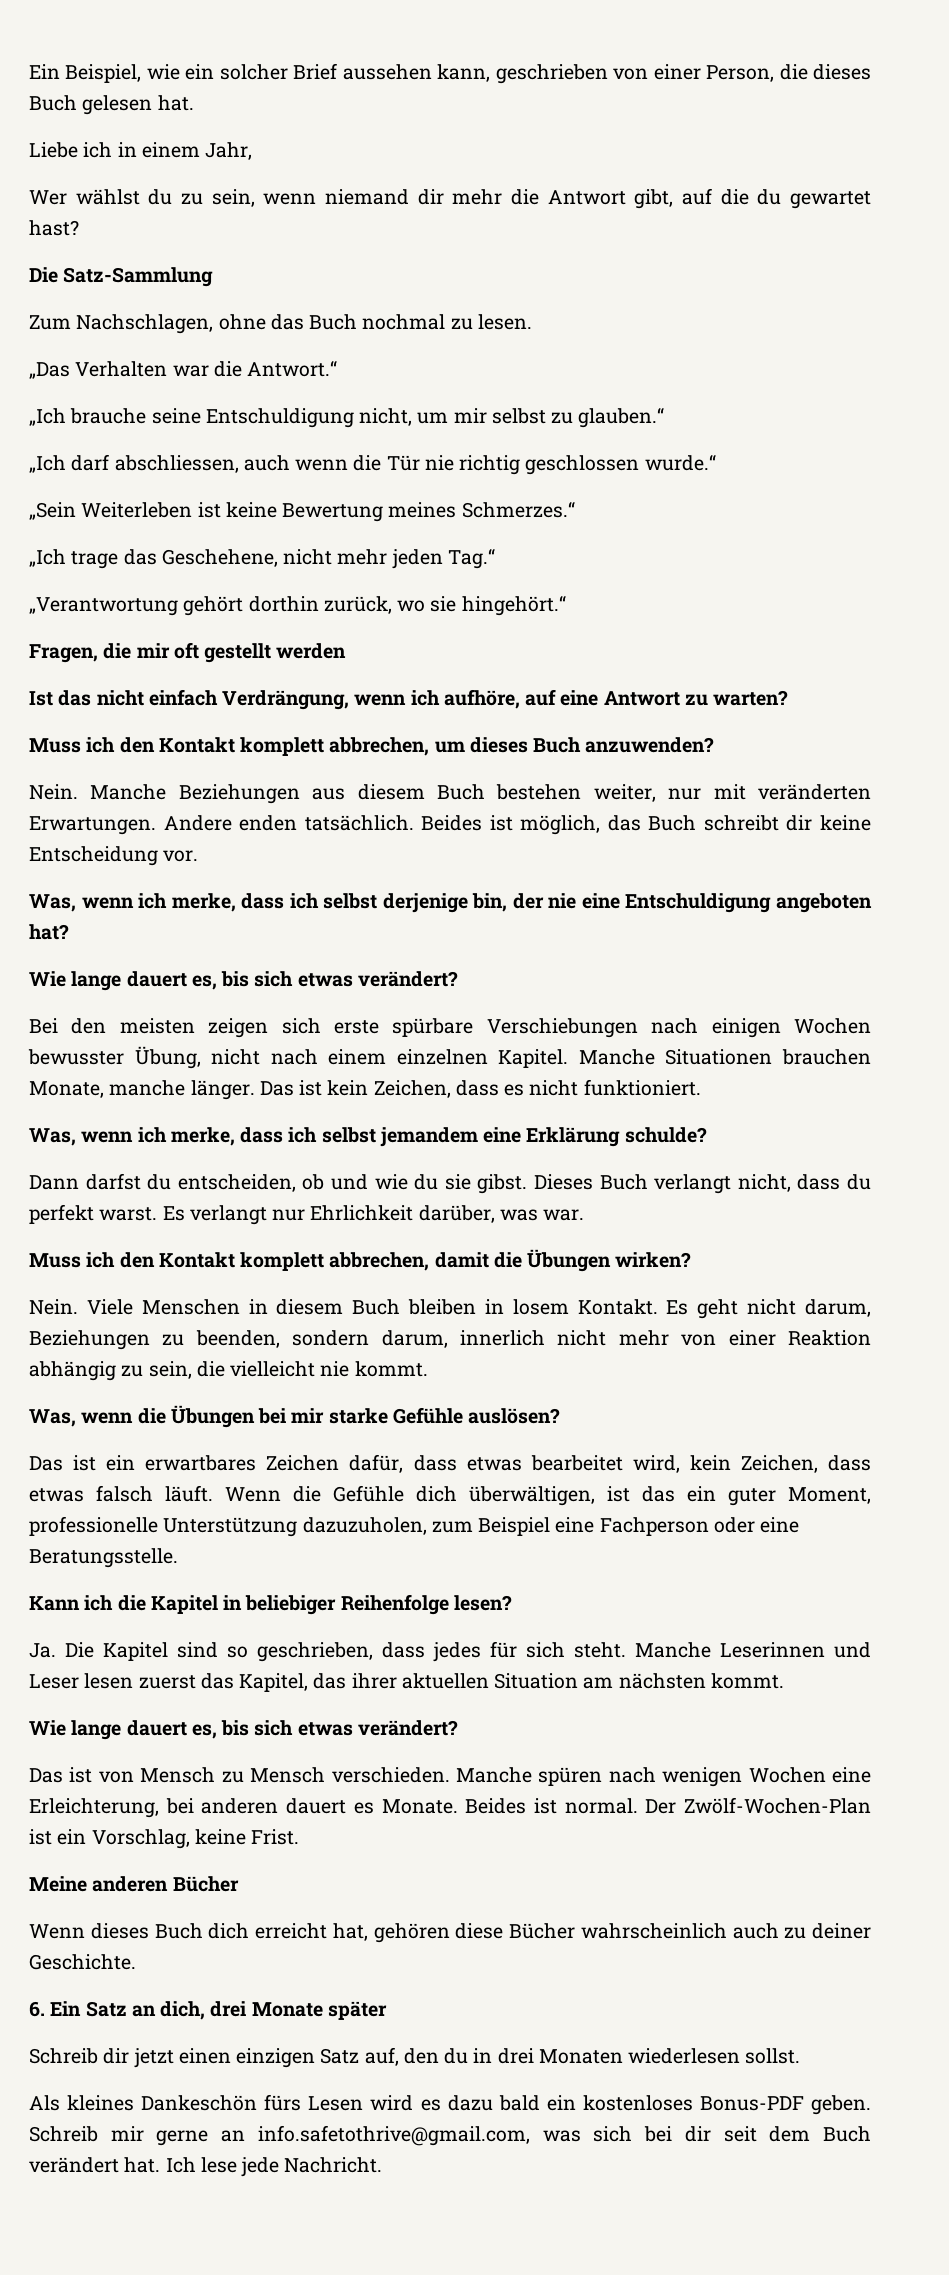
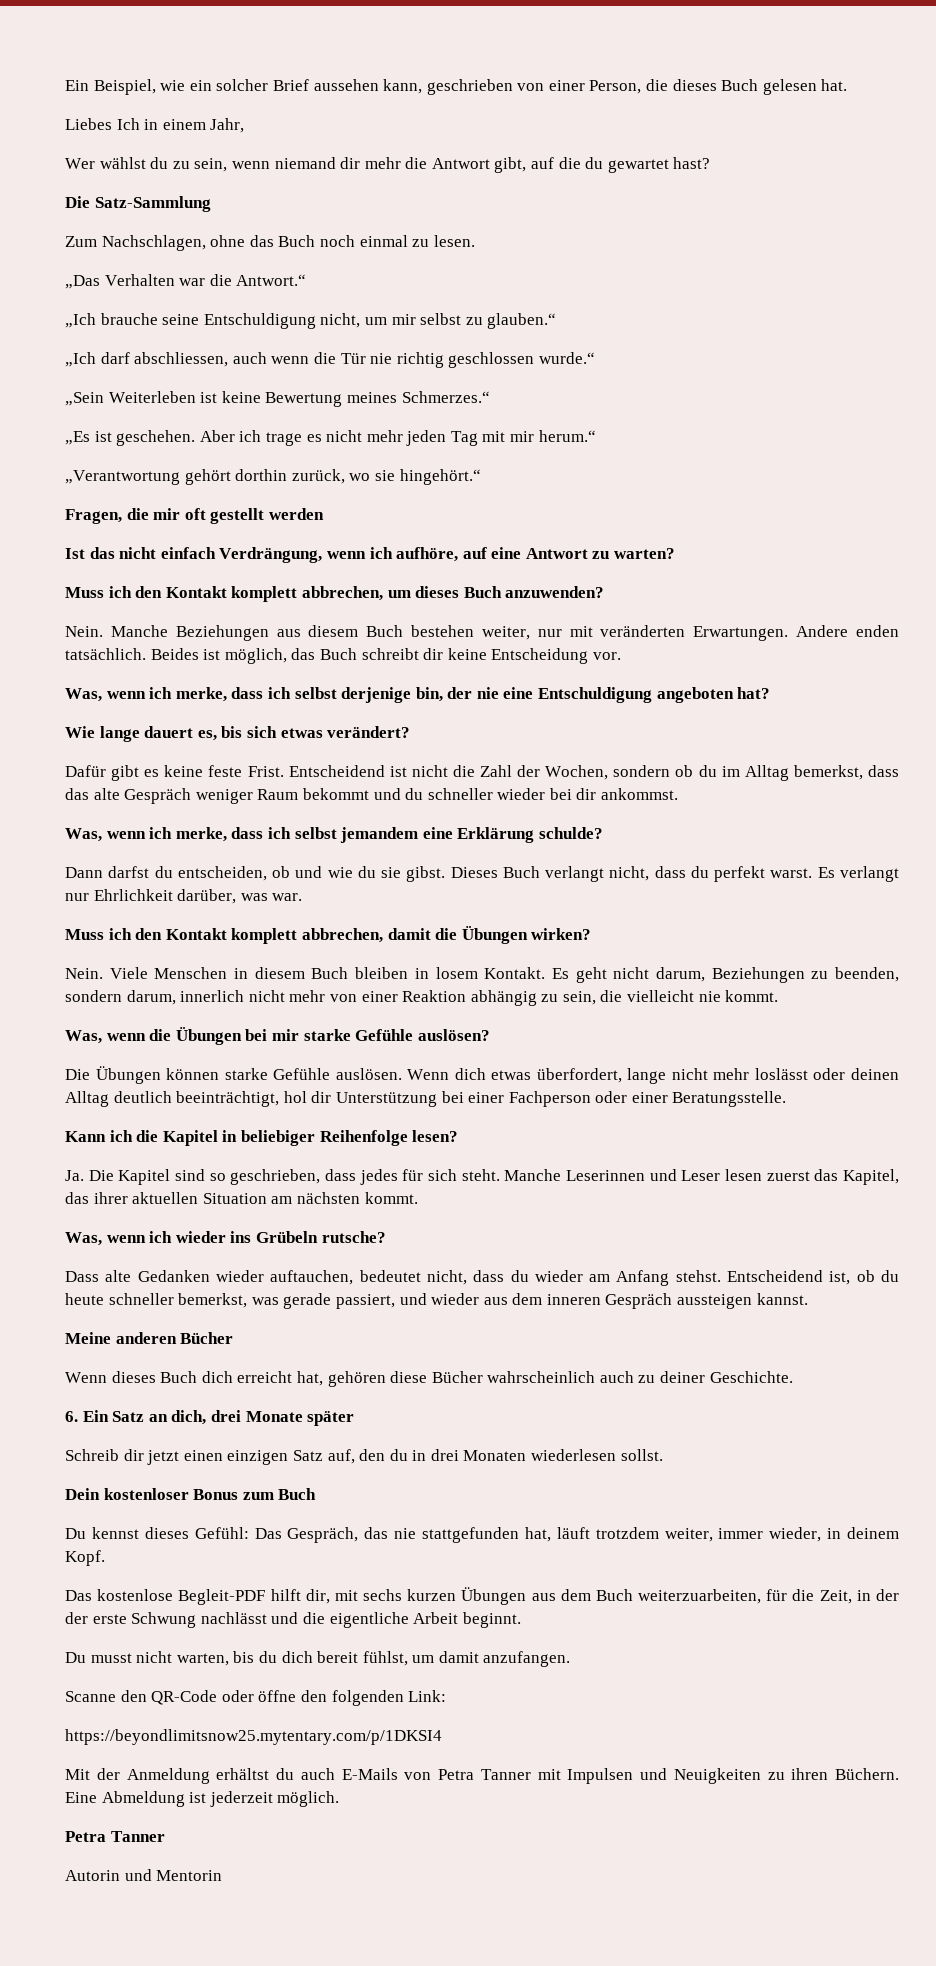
[29,142,113,158] Liebe ich -> [65,118,140,130] Liebes Ich
[362,314,446,330] nochmal -> [319,235,408,247] noch einmal
[29,548,495,569] „Ich trage das Geschehene, nicht mehr jeden Tag.“ -> [65,430,596,446] „Es ist geschehen. Aber ich trage es nicht mehr jeden Tag mit mir herum.“
[29,1018,871,1038] [28,1046,871,1069] [29,1079,701,1100] Bei den meisten zeigen sich erste spürbare Verschiebungen nach einigen Wochen bewusster Übung, nicht nach einem einzelnen Kapitel. Manche Situationen brauchen Monate, manche länger. Das ist kein Zeichen, dass es nicht funktioniert. -> [65,765,899,781] [65,788,679,804] Dafür gibt es keine feste Frist. Entscheidend ist nicht die Zahl der Wochen, sondern ob du im Alltag bemerkst, dass das alte Gespräch weniger Raum bekommt und du schneller wieder bei dir ankommst.
[29,1454,871,1473] [29,1485,871,1506] [29,1516,595,1537] Das ist ein erwartbares Zeichen dafür, dass etwas bearbeitet wird, kein Zeichen, dass etwas falsch läuft. Wenn die Gefühle dich überwältigen, ist das ein guter Moment, professionelle Unterstützung dazuzuholen, zum Beispiel eine -> [65,1066,899,1084] [65,1091,505,1107] Die Übungen können starke Gefühle auslösen. Wenn dich etwas überfordert, lange nicht mehr loslässt oder deinen Alltag deutlich beeinträchtigt, hol dir Unterstützung bei einer
[760,1517,800,1533] eine -> [631,1092,668,1103] einer
[29,1720,458,1740] [29,1767,871,1787] [29,1797,871,1818] [29,1829,300,1849] Wie lange dauert es, bis sich etwas verändert? // Das ist von Mensch zu Mensch verschieden. Manche spüren nach wenigen Wochen eine Erleichterung, bei anderen dauert es Monate. Beides ist normal. Der Zwölf-Wochen-Plan ist ein Vorschlag, keine Frist. -> [65,1231,386,1246] [65,1270,899,1286] [65,1293,808,1309] Was, wenn ich wieder ins Grübeln rutsche? // Dass alte Gedanken wieder auftauchen, bedeutet nicht, dass du wieder am Anfang stehst. Entscheidend ist, ob du heute schneller bemerkst, was gerade passiert, und wieder aus dem inneren Gespräch aussteigen kannst.
[29,2094,871,2115] [29,2125,872,2146] [29,2157,383,2177] Als kleines Dankeschön fürs Lesen wird es dazu bald ein kostenloses Bonus-PDF geben. Schreib mir gerne an info.safetothrive@gmail.com, was sich bei dir seit dem Buch verändert hat. Ich lese jede Nachricht. -> [65,1488,317,1500] [65,1527,899,1543] [65,1550,105,1566] [65,1587,899,1605] [65,1612,521,1628] [65,1651,571,1667] [65,1690,447,1706] [65,1729,442,1745] [65,1768,899,1784] [65,1791,340,1807] [65,1831,165,1842] [65,1869,223,1881] Dein kostenloser Bonus zum Buch // Du kennst dieses Gefühl: Das Gespräch, das nie stattgefunden hat, läuft trotzdem weiter, immer wieder, in deinem Kopf. // Das kostenlose Begleit-PDF hilft dir, mit sechs kurzen Übungen aus dem Buch weiterzuarbeiten, für die Zeit, in der der erste Schwung nachlässt und die eigentliche Arbeit beginnt. // Du musst nicht warten, bis du dich bereit fühlst, um damit anzufangen. // Scanne den QR-Code oder öffne den folgenden Link: // https://beyondlimitsnow25.mytentary.com/p/1DKSI4 // Mit der Anmeldung erhältst du auch E-Mails von Petra Tanner mit Impulsen und Neuigkeiten zu ihren Büchern. Eine Abmeldung ist jederzeit möglich. // Petra Tanner // Autorin und Mentorin

